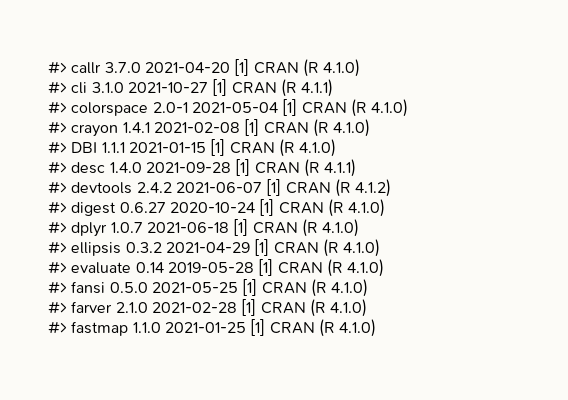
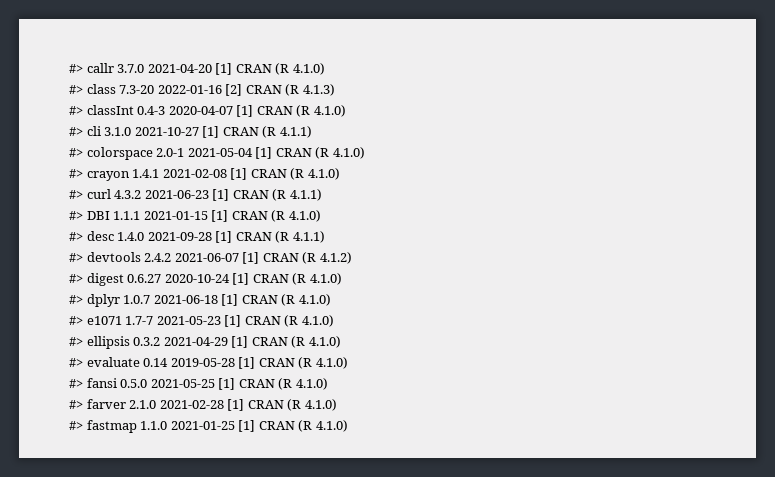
(361, 68) none -> [69,84,335,96] [69,105,346,117] // #> class 7.3-20 2022-01-16 [2] CRAN (R 4.1.3) // #> classInt 0.4-3 2020-04-07 [1] CRAN (R 4.1.0)
(371, 128) none -> [69,189,322,201] // #> curl 4.3.2 2021-06-23 [1] CRAN (R 4.1.1)
(360, 228) none -> [69,315,334,327] // #> e1071 1.7-7 2021-05-23 [1] CRAN (R 4.1.0)

